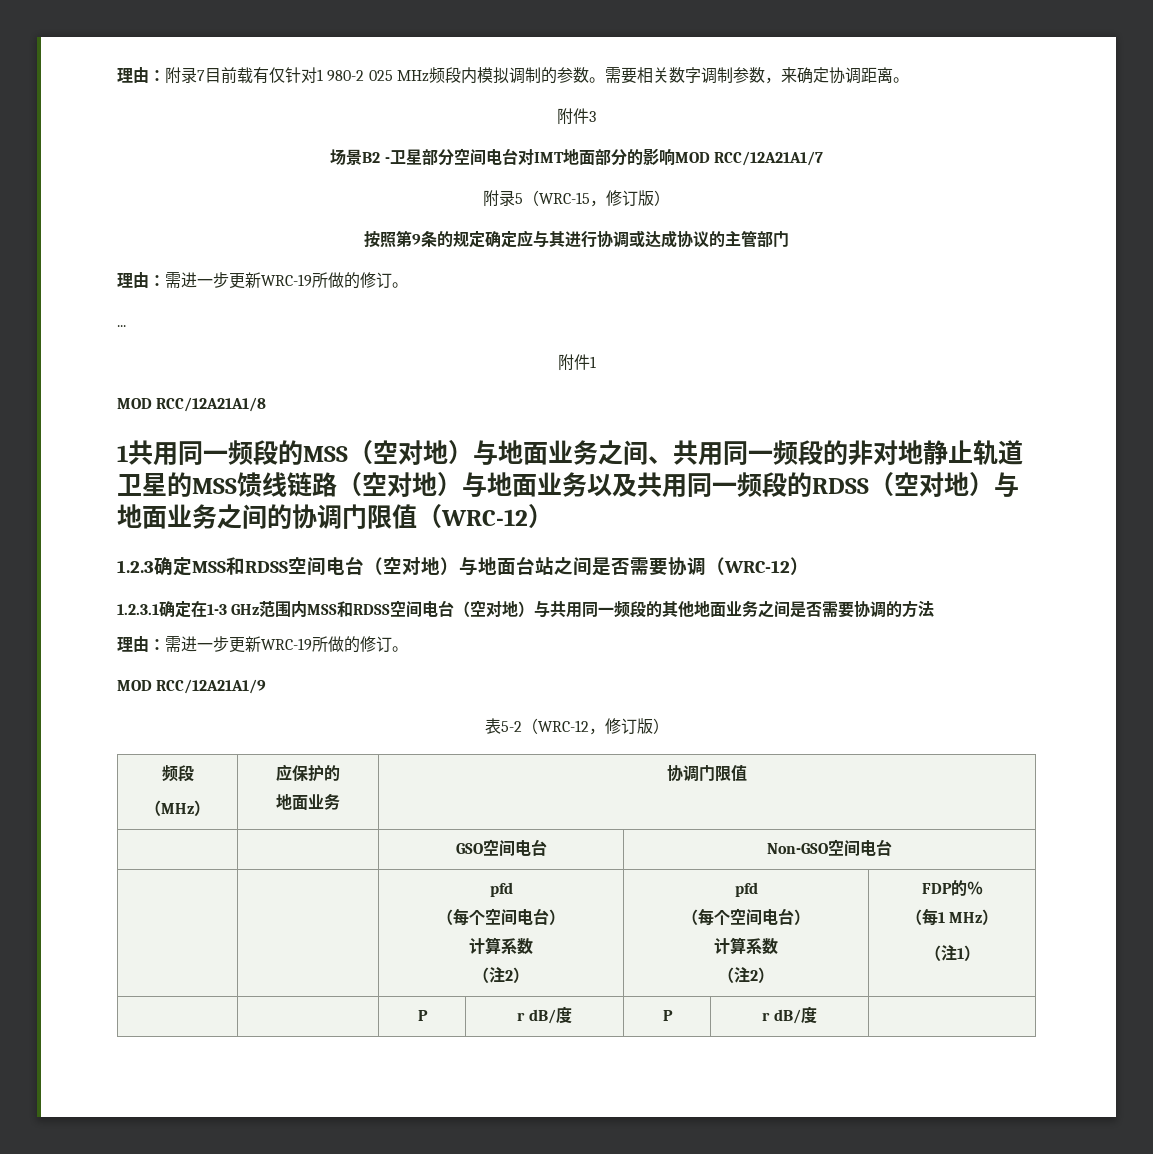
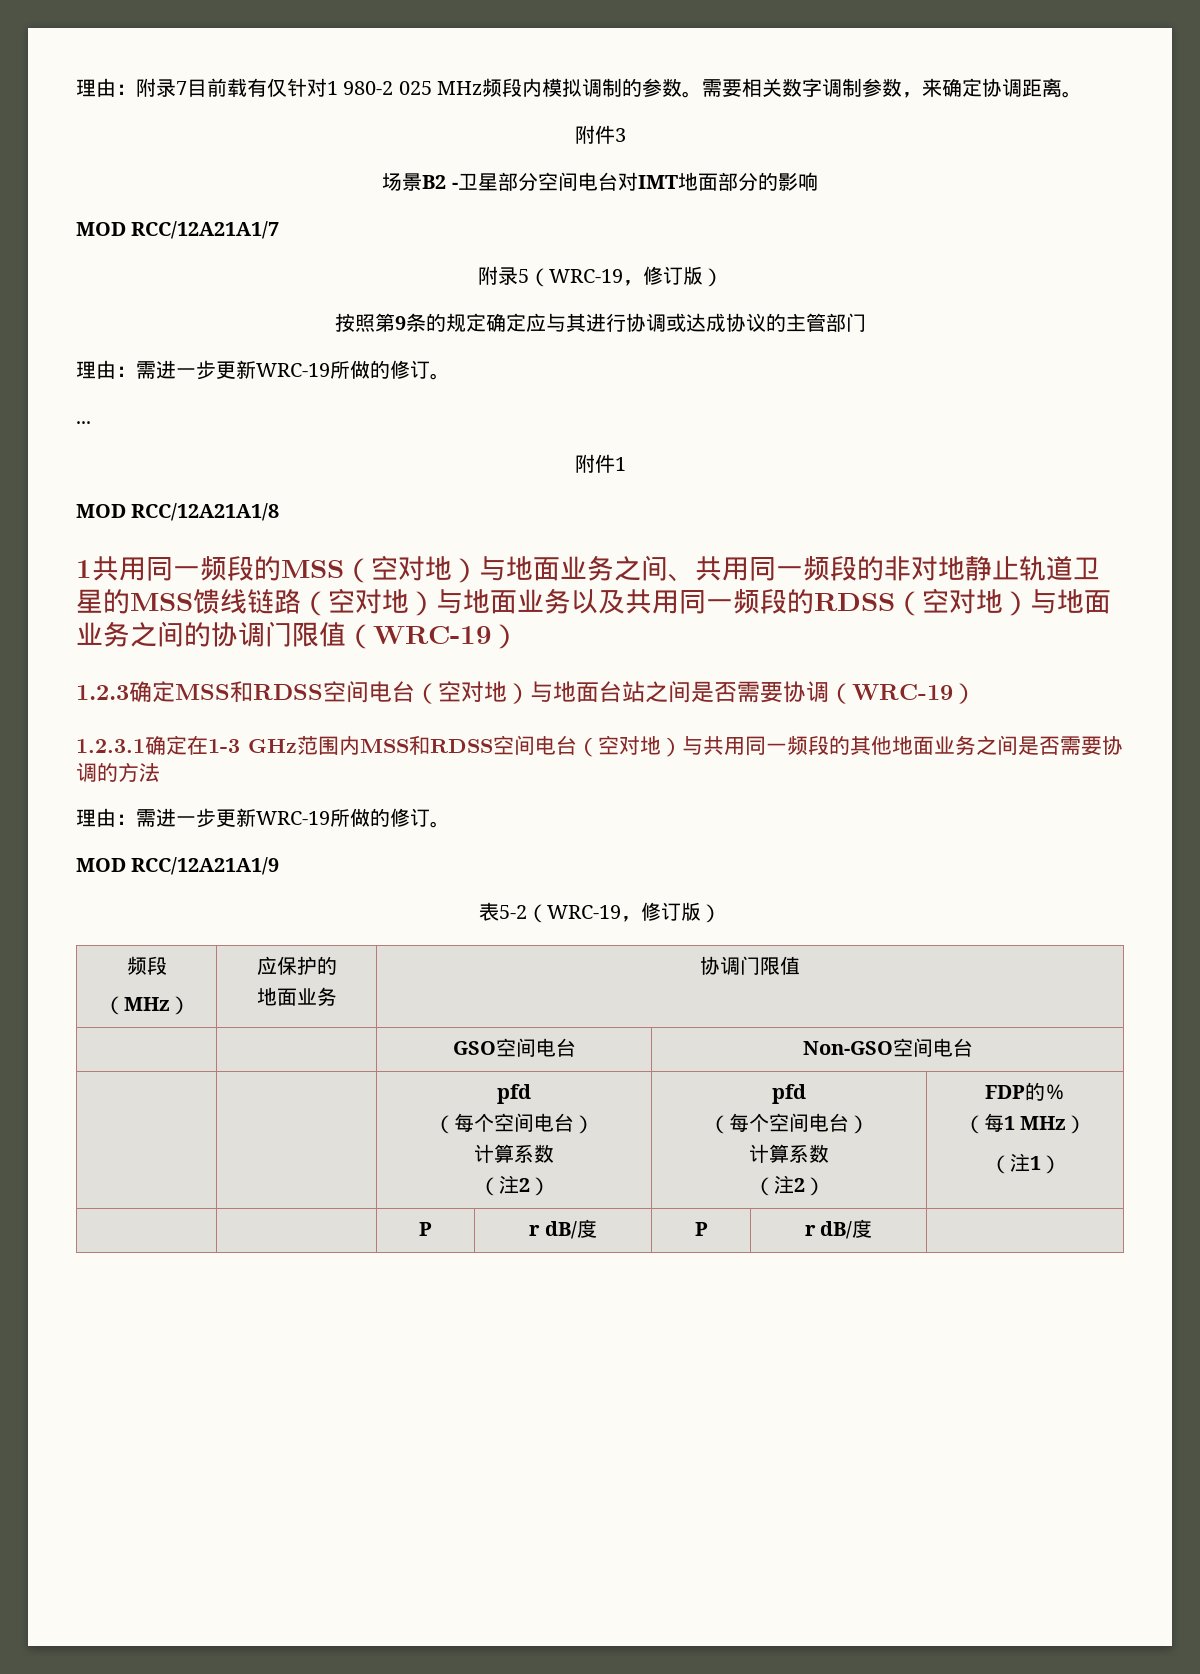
(675, 157) none -> (818, 181) //
[539,192,590,204] WRC-15 -> [548,269,623,283] WRC-19
[441,509,528,526] WRC-12 -> [373,626,492,644] WRC-19
[724,560,790,573] WRC-12 -> [852,684,953,700] WRC-19
[537,720,589,732] WRC-12 -> [547,905,621,919] WRC-19

